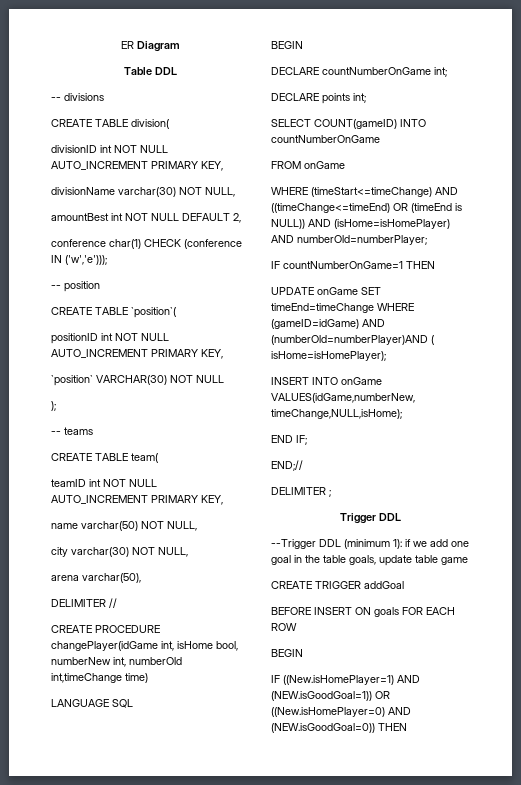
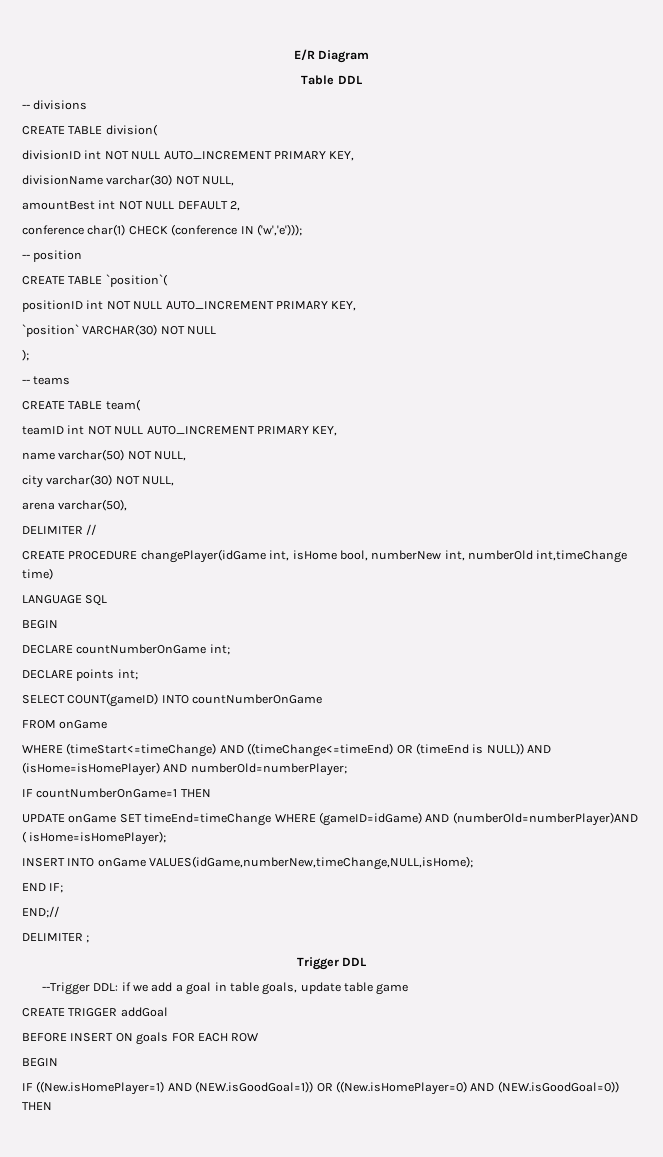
[121,41,134,49] ER -> [293,49,315,61] E/R
[319,539,402,549] DDL (minimum 1): -> [93,983,119,991] DDL:
[451,541,469,547] one -> [175,984,183,992] a
[305,555,320,563] the -> (227, 986) none

